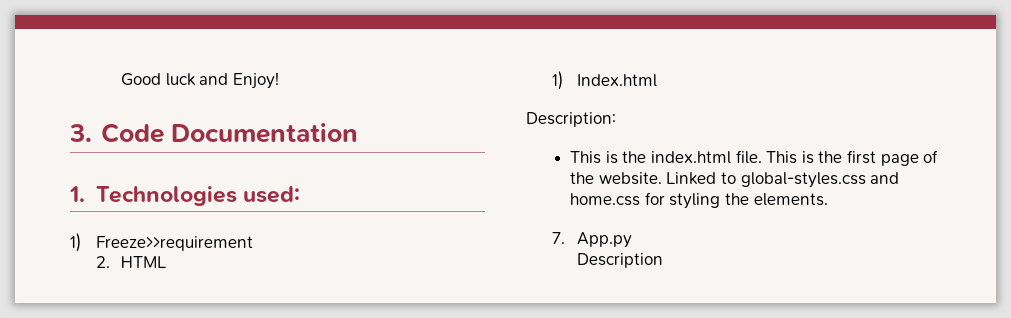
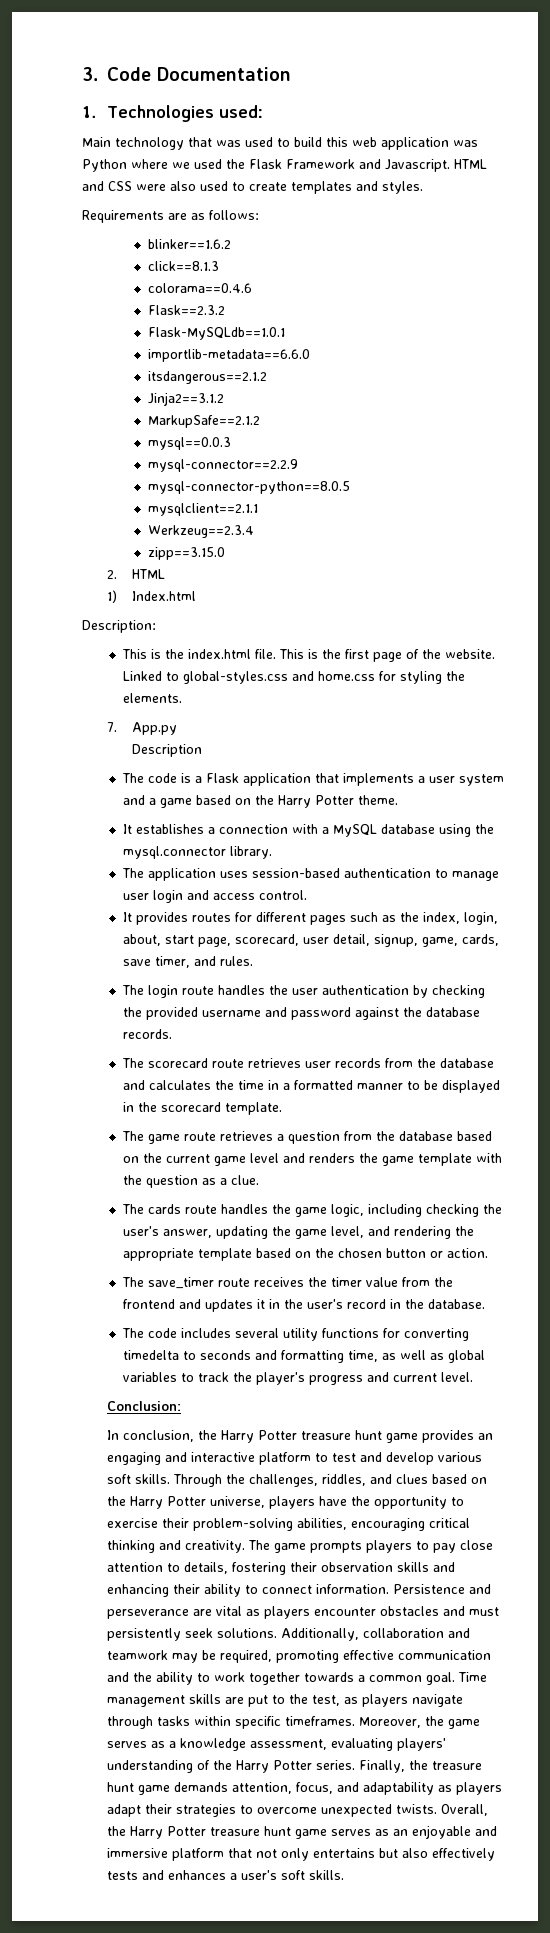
[121,72,279,89] Good luck and Enjoy! // -> (82, 74) none
[70,233,253,252] 1) Freeze>>requirement -> [82,137,478,150] [82,159,487,172] [82,181,423,194] [82,210,259,223] [147,239,231,249] [147,261,219,271] [147,283,252,293] [147,305,225,315] [147,327,285,340] [147,349,310,362] [147,371,267,384] [147,392,224,406] [147,415,260,428] [147,437,231,450] [147,459,298,472] [147,481,350,494] [147,503,258,516] [147,525,254,538] [147,547,225,560] Main technology that was used to build this web application was Python where we used the Flask Framework and Javascript. HTML and CSS were also used to create templates and styles. // Requirements are as follows: // blinker==1.6.2 // click==8.1.3 // colorama==0.4.6 // Flask==2.3.2 // Flask-MySQLdb==1.0.1 // importlib-metadata==6.6.0 // itsdangerous==2.1.2 // Jinja2==3.1.2 // MarkupSafe==2.1.2 // mysql==0.0.3 // mysql-connector==2.2.9 // mysql-connector-python==8.0.5 // mysqlclient==2.1.1 // Werkzeug==2.3.4 // zipp==3.15.0
(664, 260) none -> [121,773,504,786] [122,795,398,808] [122,824,494,837] [122,846,272,859] [121,868,499,881] [122,890,307,903] [122,912,498,925] [122,934,499,947] [122,956,253,968] [121,985,485,998] [122,1007,480,1020] [122,1029,172,1039] [121,1058,494,1068] [122,1080,500,1093] [122,1102,282,1115] [121,1131,492,1144] [122,1153,502,1166] [122,1175,259,1188] [121,1204,502,1217] [122,1226,474,1239] [122,1248,488,1261] [121,1277,453,1289] [122,1299,485,1312] [121,1328,469,1341] [122,1350,485,1363] [122,1372,473,1385] [107,1401,182,1411] [107,1430,494,1443] [107,1452,483,1465] [107,1474,488,1487] [107,1496,465,1509] [107,1518,471,1531] [107,1540,494,1553] [107,1562,456,1575] [107,1584,492,1597] [107,1606,500,1619] [107,1628,471,1641] [107,1650,492,1663] [107,1672,488,1685] [107,1694,464,1707] [107,1716,481,1729] [107,1738,447,1751] [107,1760,483,1773] [107,1782,503,1795] [107,1804,489,1817] [107,1825,498,1839] [107,1848,496,1861] [107,1870,345,1880] // The code is a Flask application that implements a user system and a game based on the Harry Potter theme. // It establishes a connection with a MySQL database using the mysql.connector library. // The application uses session-based authentication to manage user login and access control. // It provides routes for different pages such as the index, login, about, start page, scorecard, user detail, signup, game, cards, save timer, and rules. // The login route handles the user authentication by checking the provided username and password against the database records. // The scorecard route retrieves user records from the database and calculates the time in a formatted manner to be displayed in the scorecard template. // The game route retrieves a question from the database based on the current game level and renders the game template with the question as a clue. // The cards route handles the game logic, including checking the user's answer, updating the game level, and rendering the appropriate template based on the chosen button or action. // The save_timer route receives the timer value from the frontend and updates it in the user's record in the database. // The code includes several utility functions for converting timedelta to seconds and formatting time, as well as global variables to track the player's progress and current level. // Conclusion: // In conclusion, the Harry Potter treasure hunt game provides an engaging and interactive platform to test and develop various soft skills. Through the challenges, riddles, and clues based on the Harry Potter universe, players have the opportunity to exercise their problem-solving abilities, encouraging critical thinking and creativity. The game prompts players to pay close attention to details, fostering their observation skills and enhancing their ability to connect information. Persistence and perseverance are vital as players encounter obstacles and must persistently seek solutions. Additionally, collaboration and teamwork may be required, promoting effective communication and the ability to work together towards a common goal. Time management skills are put to the test, as players navigate through tasks within specific timeframes. Moreover, the game serves as a knowledge assessment, evaluating players' understanding of the Harry Potter series. Finally, the treasure hunt game demands attention, focus, and adaptability as players adapt their strategies to overcome unexpected twists. Overall, the Harry Potter treasure hunt game serves as an enjoyable and immersive platform that not only entertains but also effectively tests and enhances a user's soft skills.

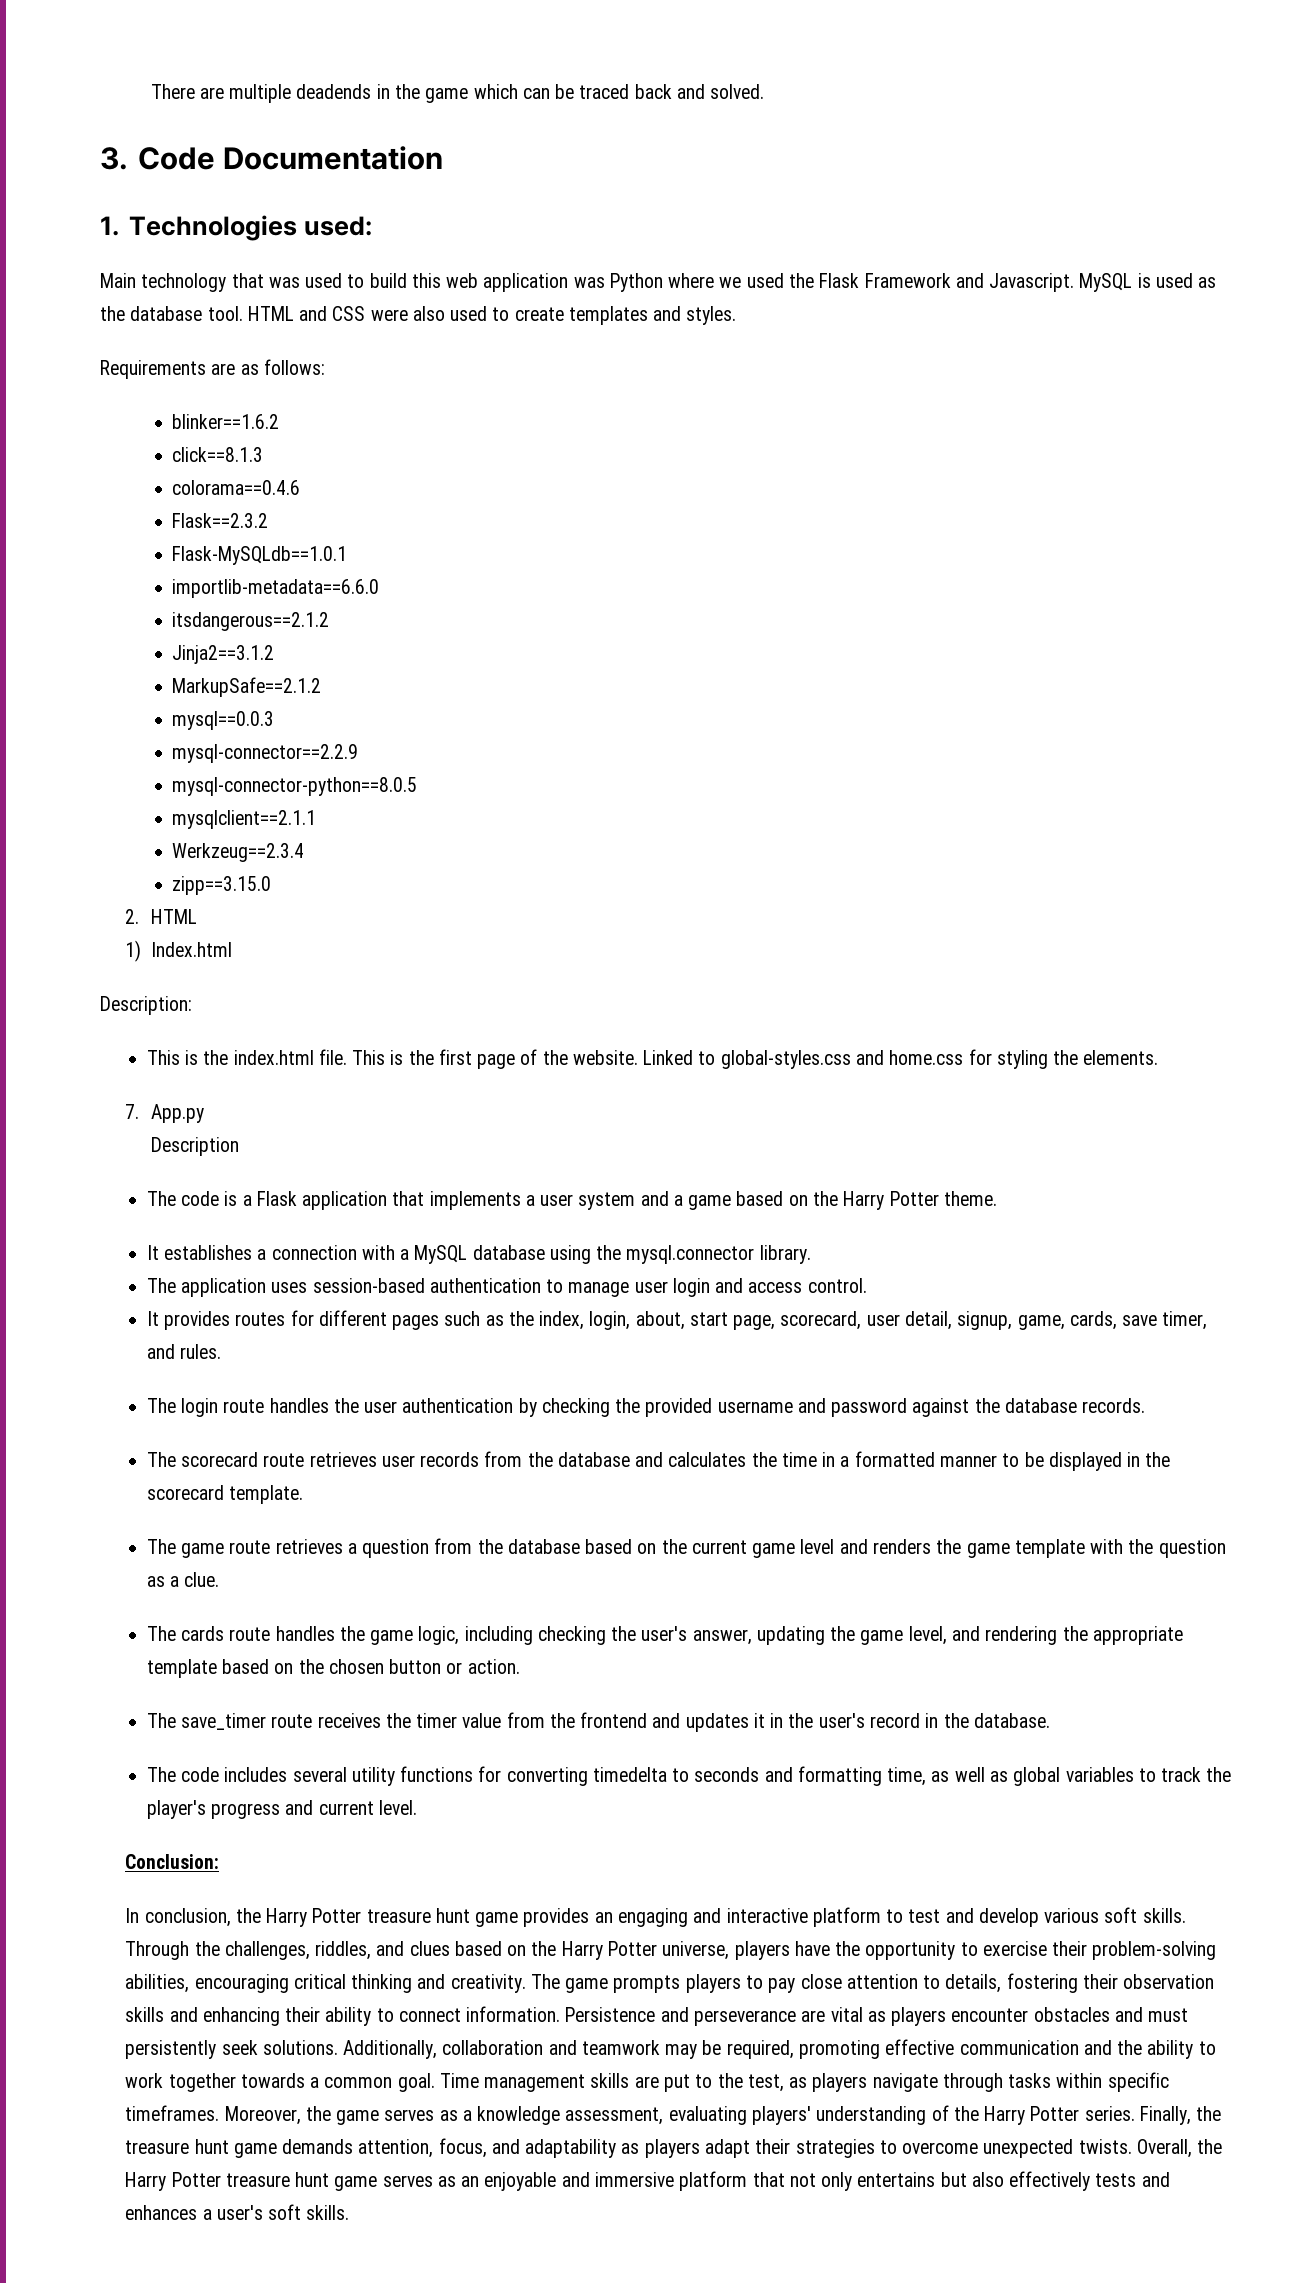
(82, 74) none -> [150,84,765,103] There are multiple deadends in the game which can be traced back and solved. //
(450, 165) none -> [1079,273,1217,292] [100,306,243,321] MySQL is used as the database tool.

